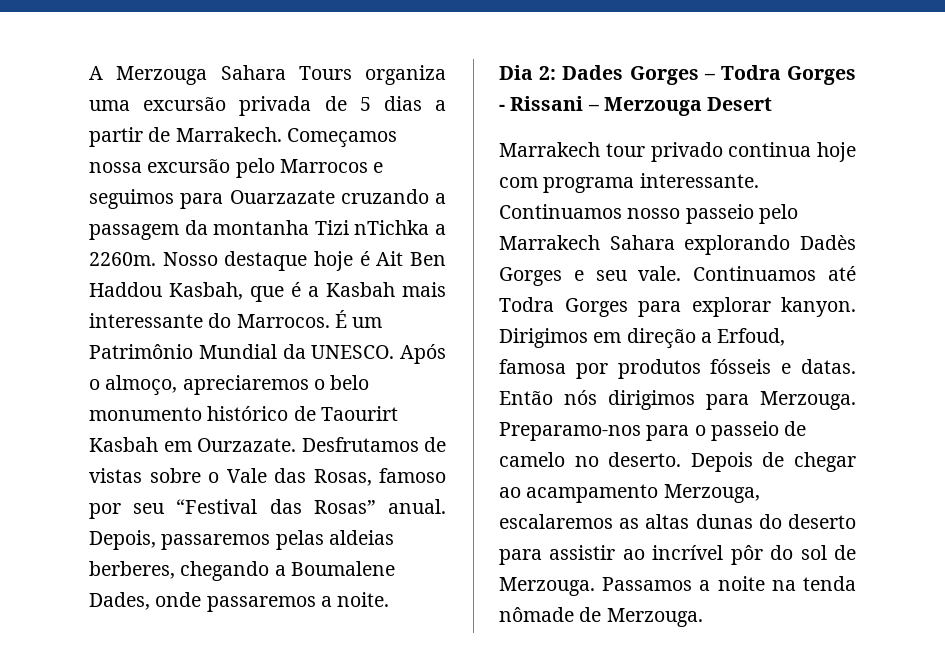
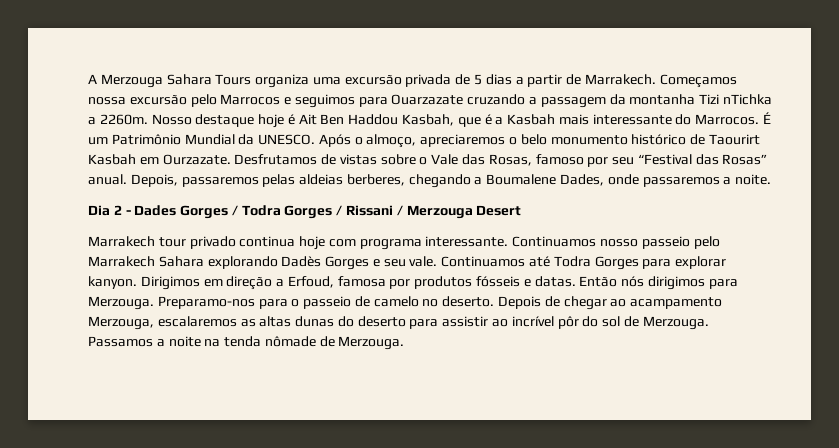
[539,66,557,80] 2: -> [113,205,131,215] 2 -
[703,65,856,85] [499,96,599,111] – Todra Gorges - Rissani – -> [231,205,403,219] / Todra Gorges / Rissani /

